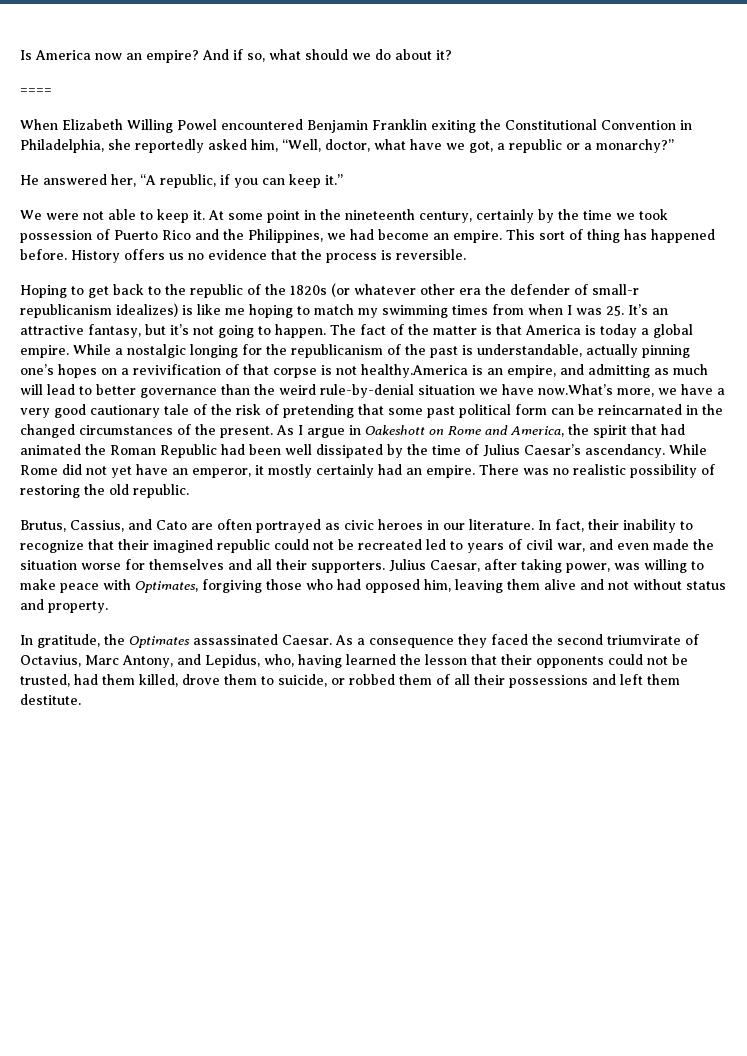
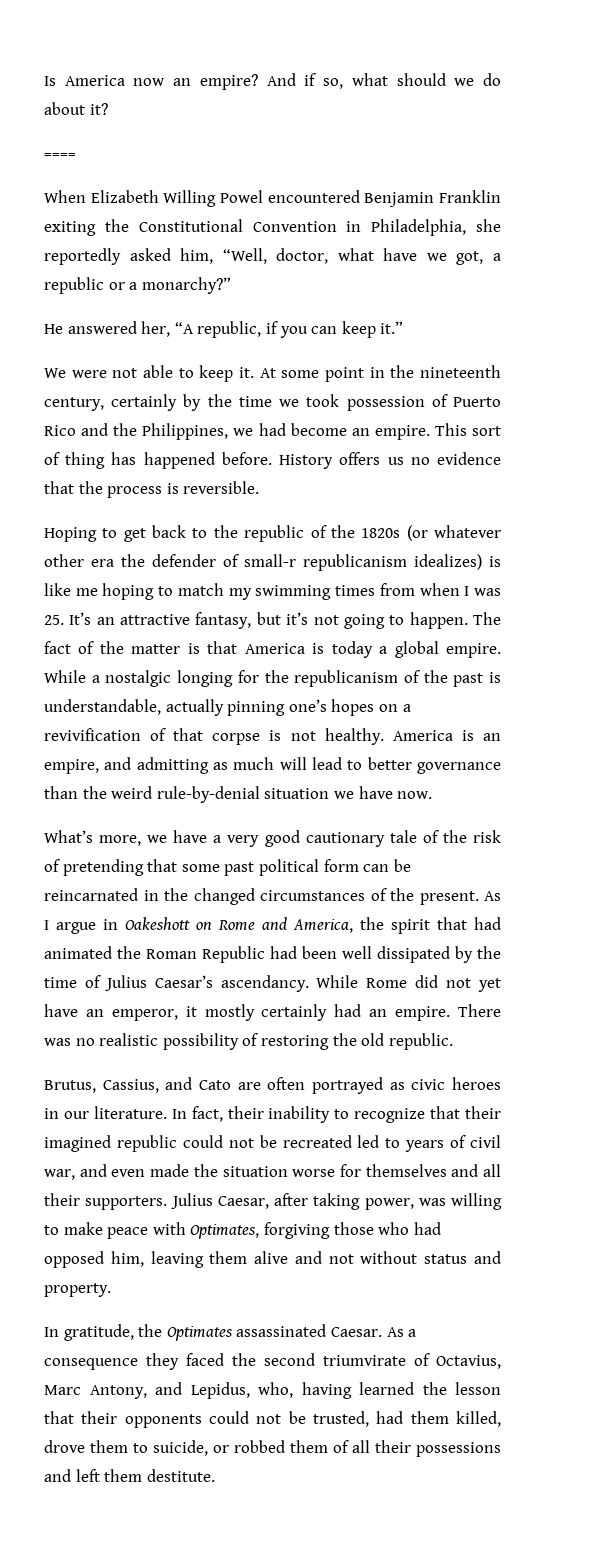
[361,364,468,378] healthy.America -> [324,728,453,745] healthy. America
[538,384,613,395] now.What’s -> [397,791,433,799] [44,830,93,843] now. // What’s

